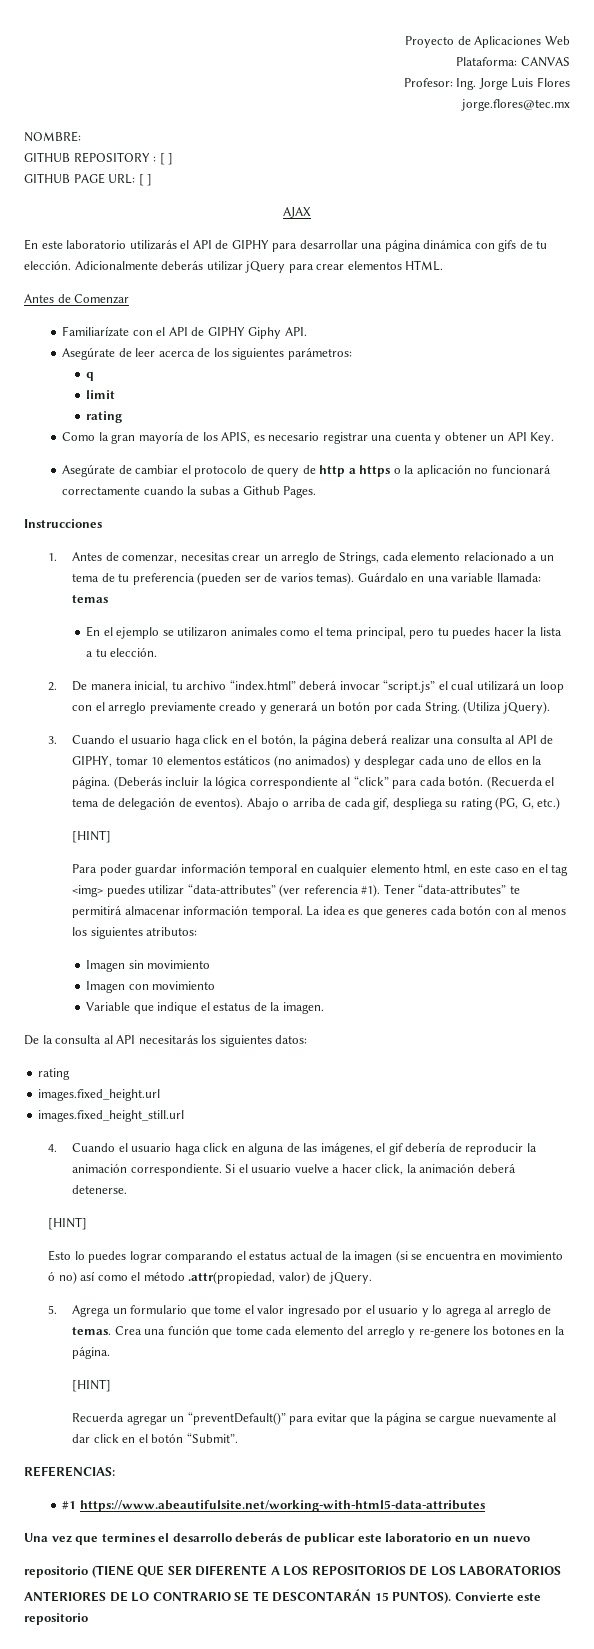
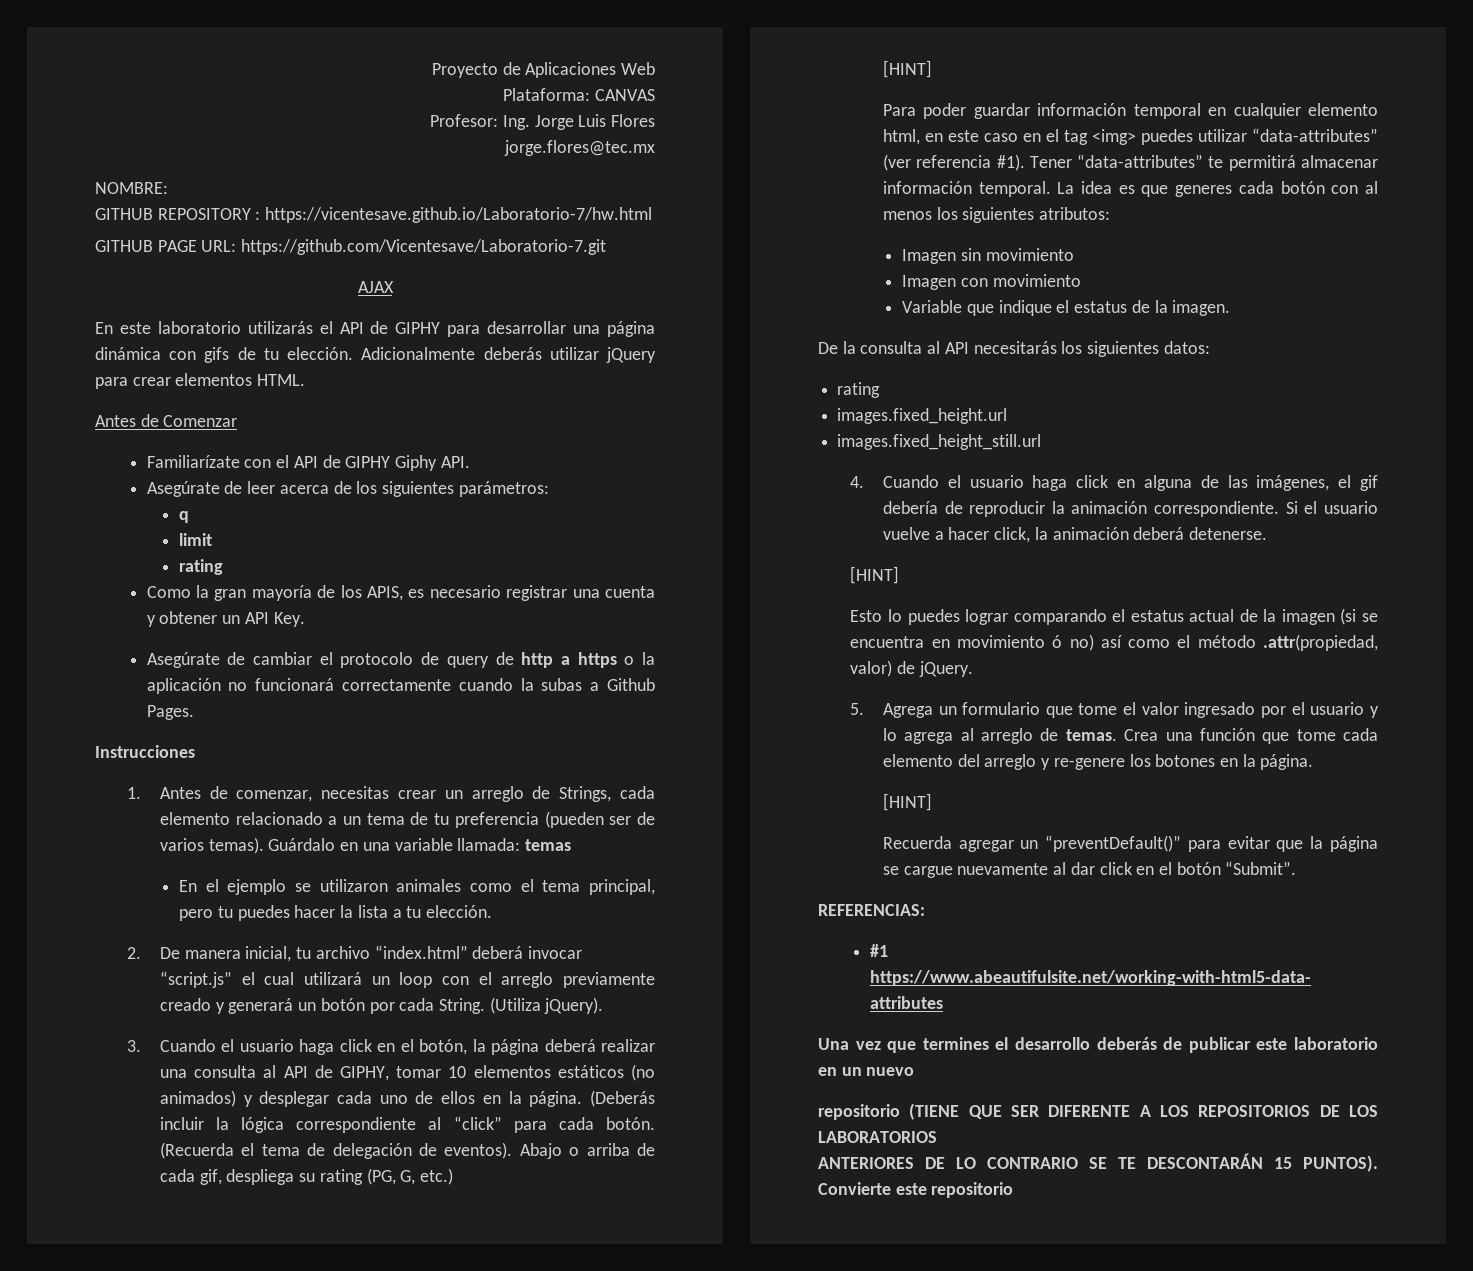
[159,153,174,165] [ ] -> [265,207,653,223] https://vicentesave.github.io/Laboratorio-7/hw.html
[138,174,153,186] [ ] -> [241,239,607,255] https://github.com/Vicentesave/Laboratorio-7.git

